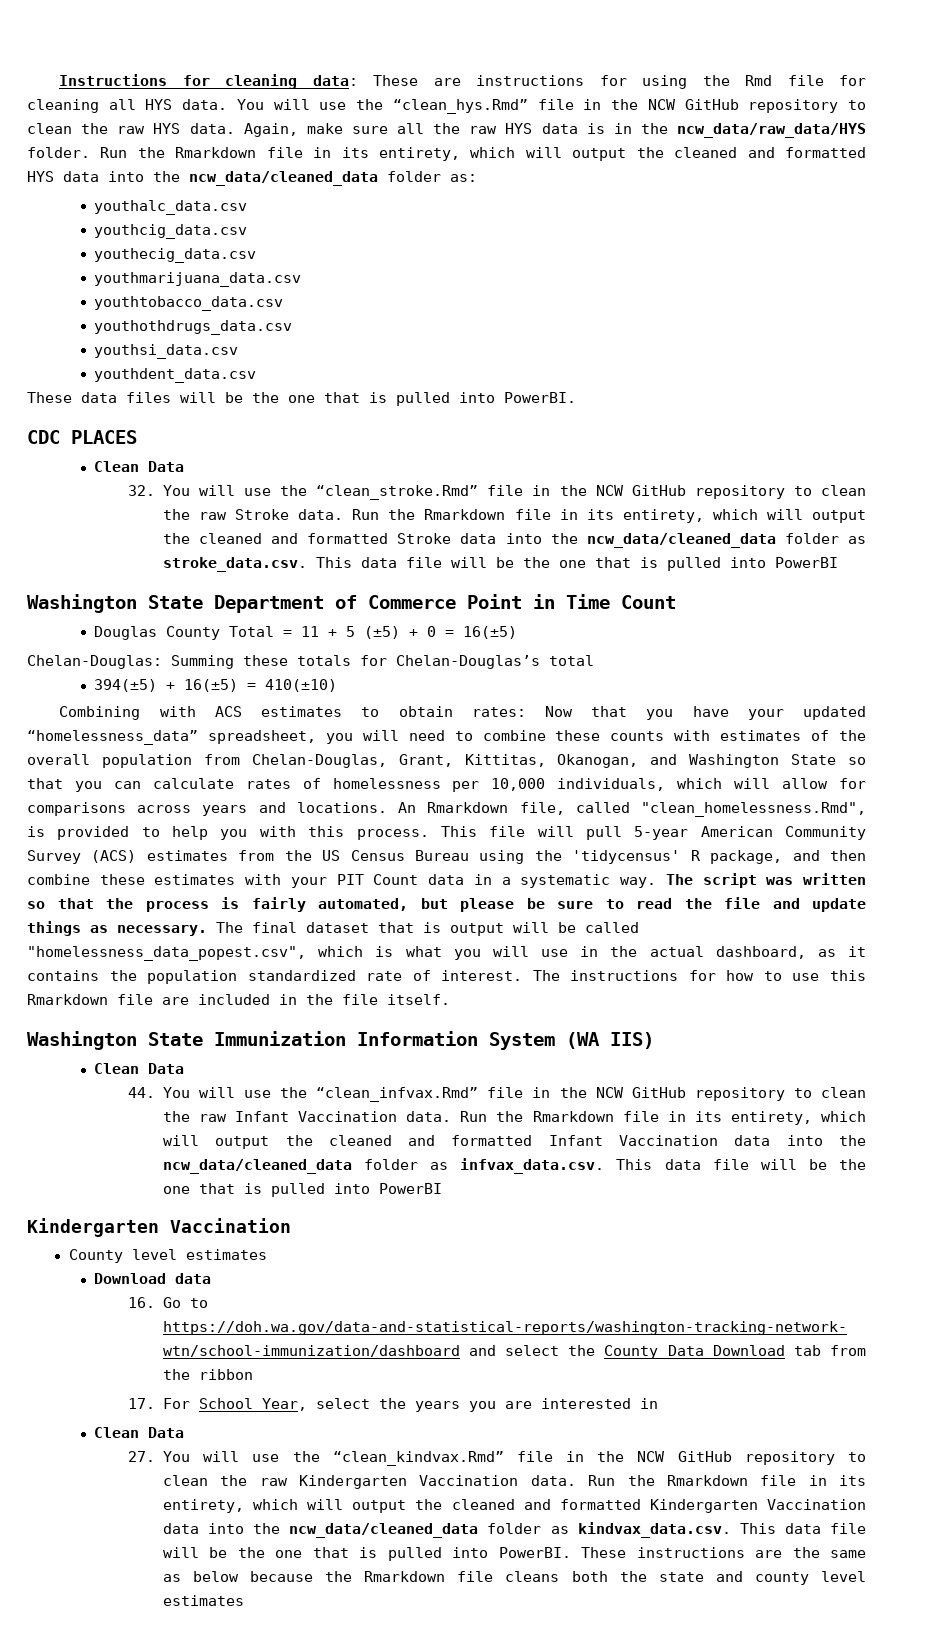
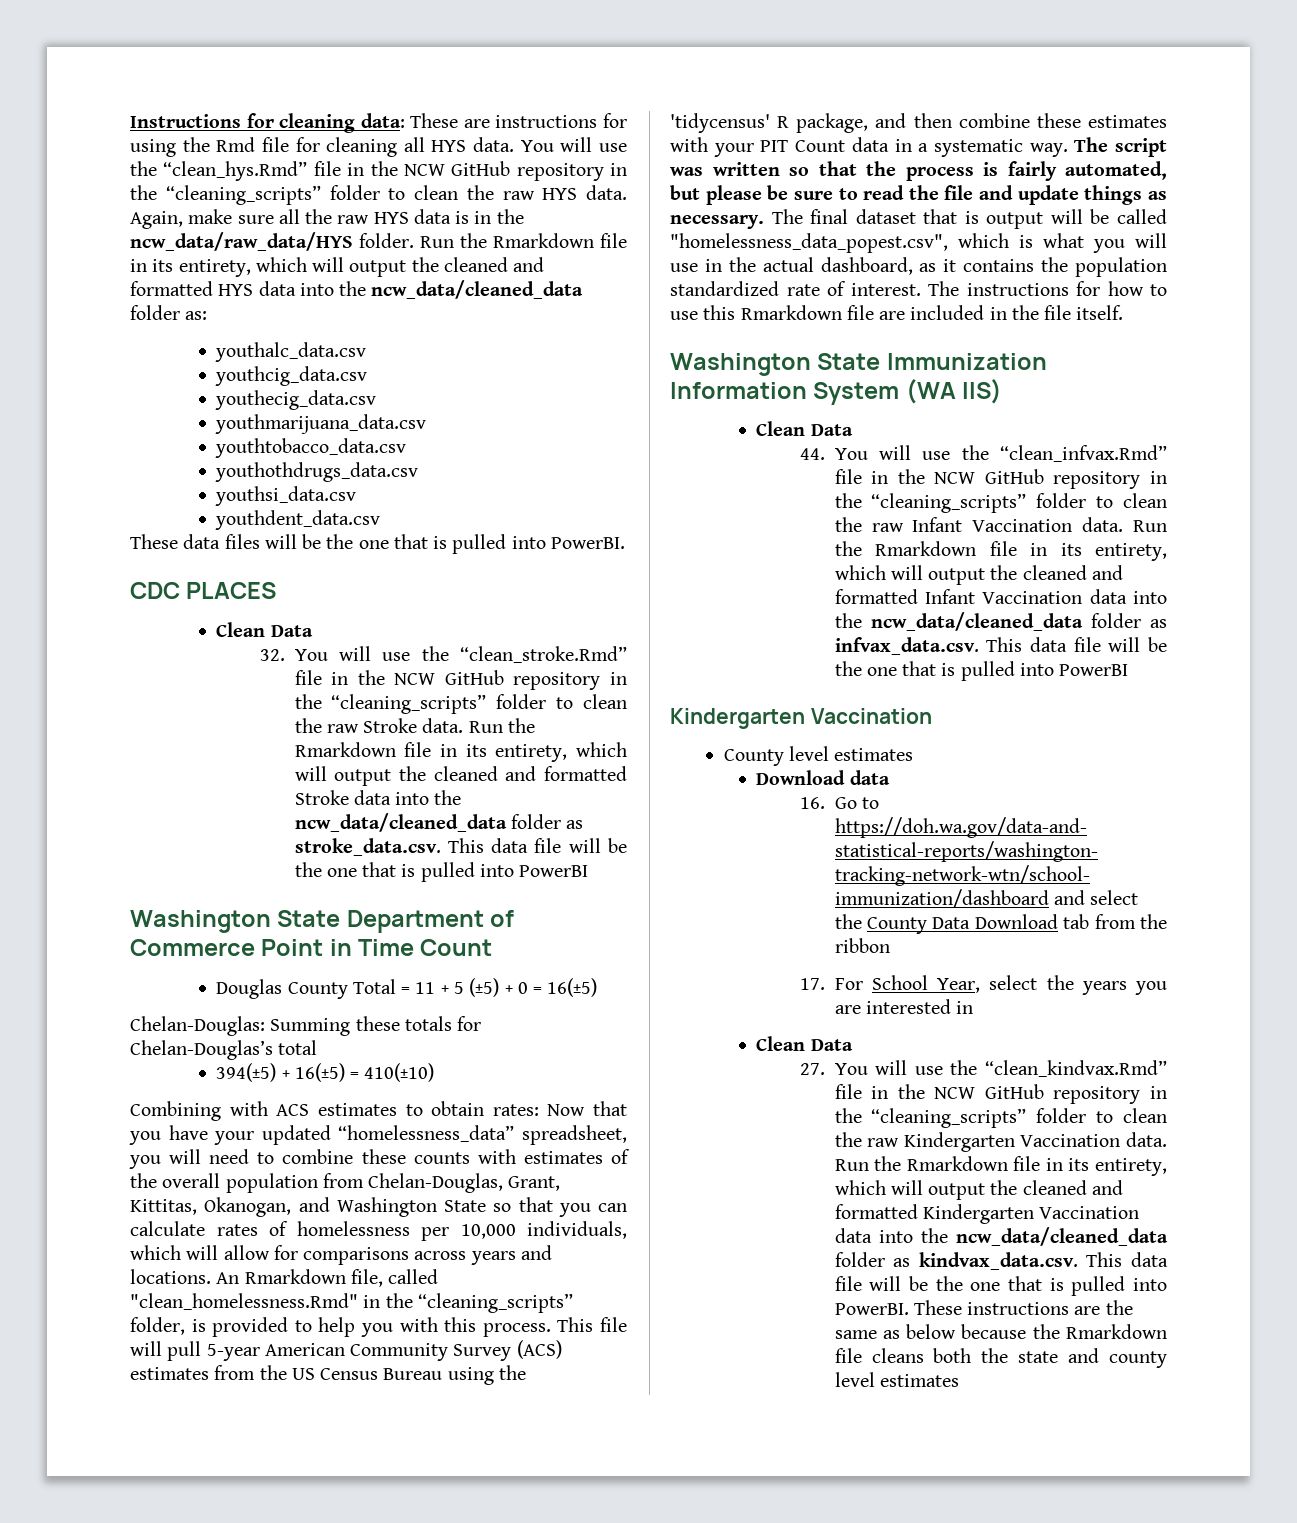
(839, 106) none -> [610,163,627,176] [130,185,380,205] in the “cleaning_scripts” folder
(785, 492) none -> [610,672,627,685] [294,694,547,714] in the “cleaning_scripts” folder
[641,802,866,817] "clean_homelessness.Rmd", -> [130,1293,573,1313] [130,1317,185,1335] "clean_homelessness.Rmd" in the “cleaning_scripts” folder,
(785, 1094) none -> [1150,471,1167,484] [834,493,1087,513] in the “cleaning_scripts” folder
(835, 1458) none -> [1150,1086,1167,1099] [834,1108,1087,1128] in the “cleaning_scripts” folder

